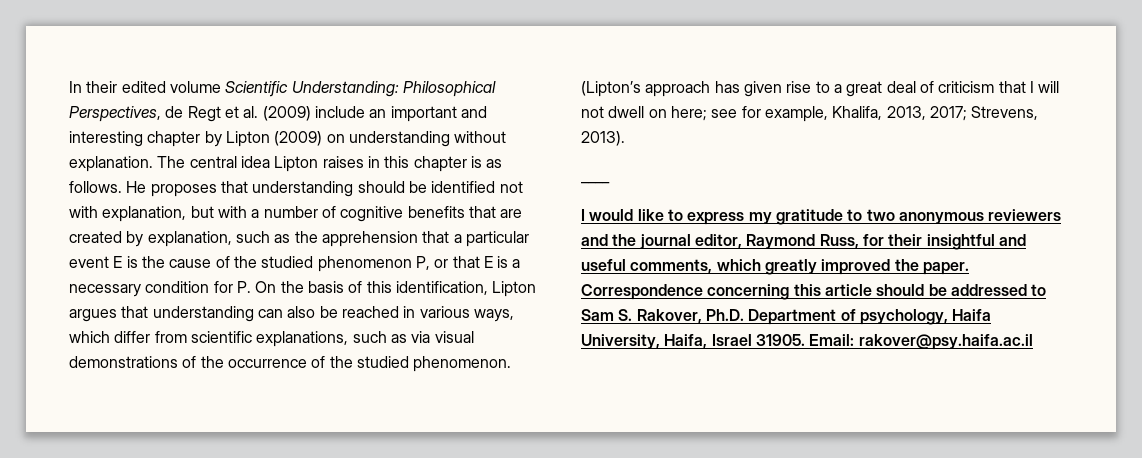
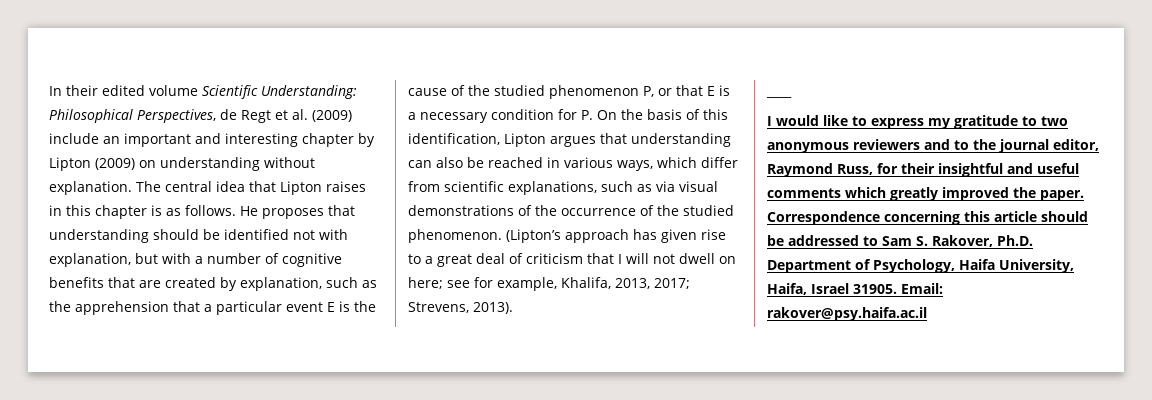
(270, 162) none -> [249,181,276,192] that
(608, 240) none -> [954,140,969,150] to
[630,259,713,274] comments, -> [767,188,841,198] comments
[859,309,948,325] psychology, -> [873,259,955,273] Psychology,

